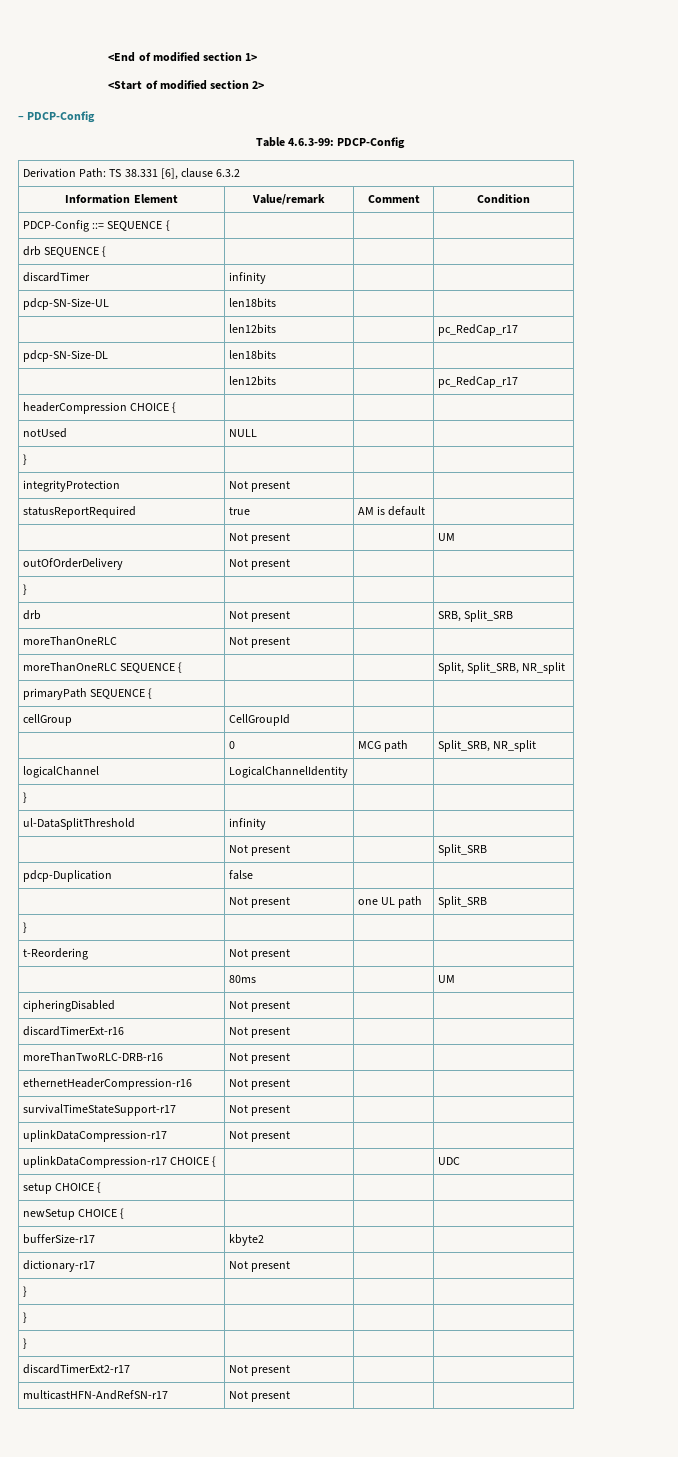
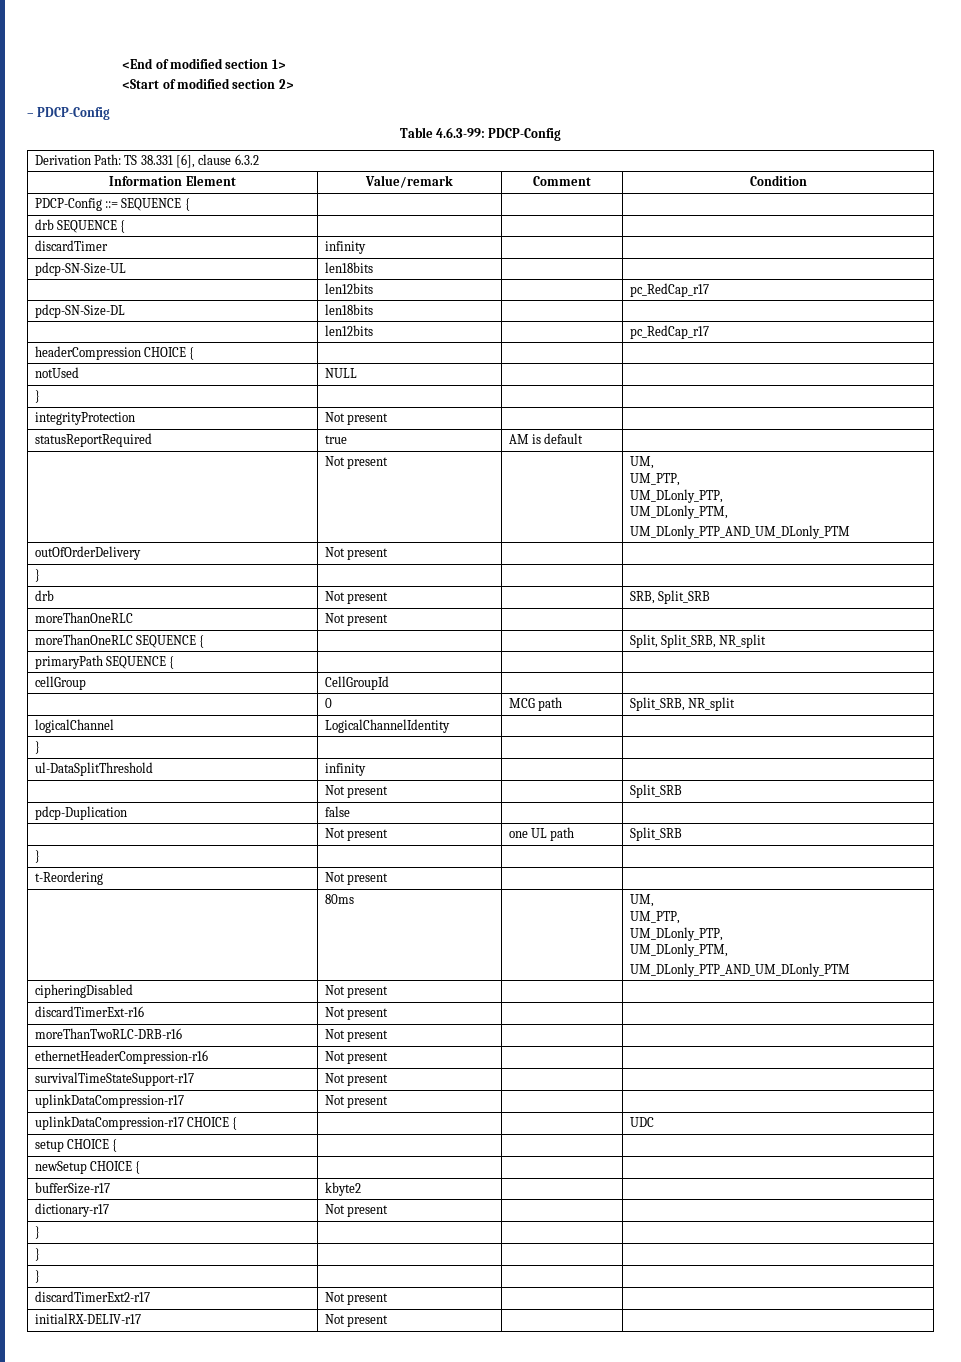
[437,533,455,541] UM -> [629,456,654,469] [629,473,680,486] [629,489,723,503] [629,505,728,519] [629,525,850,539] UM, // UM_PTP, // UM_DLonly_PTP, // UM_DLonly_PTM, // UM_DLonly_PTP_AND_UM_DLonly_PTM
[437,975,455,983] UM -> [629,894,654,907] [629,911,680,924] [629,927,723,941] [629,943,728,957] [629,963,850,977] UM, // UM_PTP, // UM_DLonly_PTP, // UM_DLonly_PTM, // UM_DLonly_PTP_AND_UM_DLonly_PTM
[22,1390,168,1400] multicastHFN-AndRefSN-r17 -> [34,1313,141,1324] initialRX-DELIV-r17

